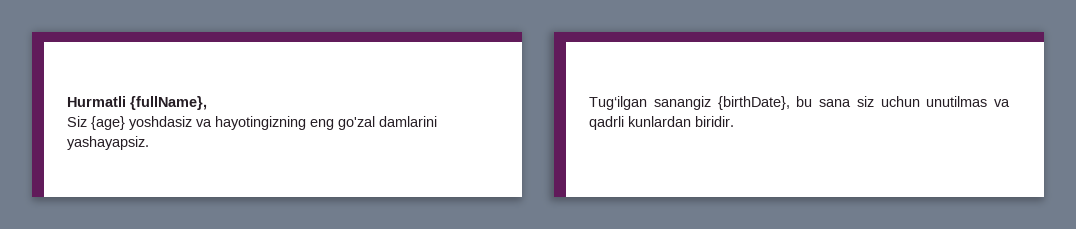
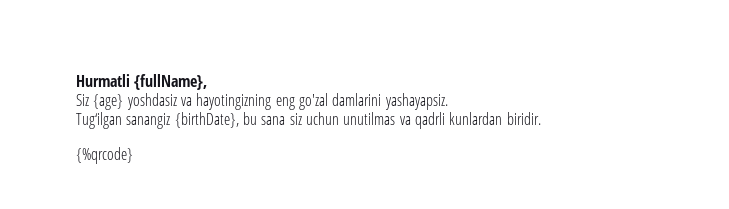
(734, 121) none -> [76,147,133,164] // {%qrcode}

